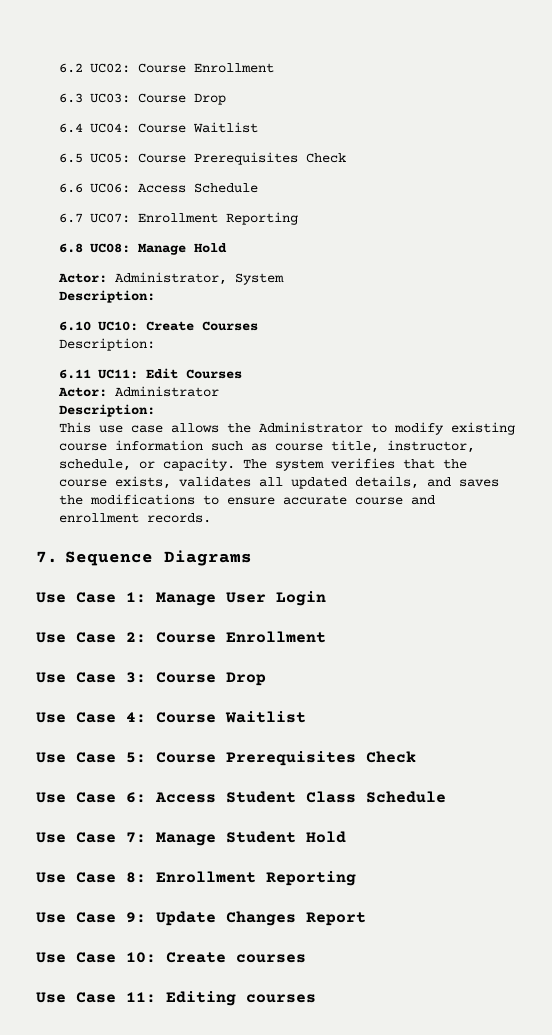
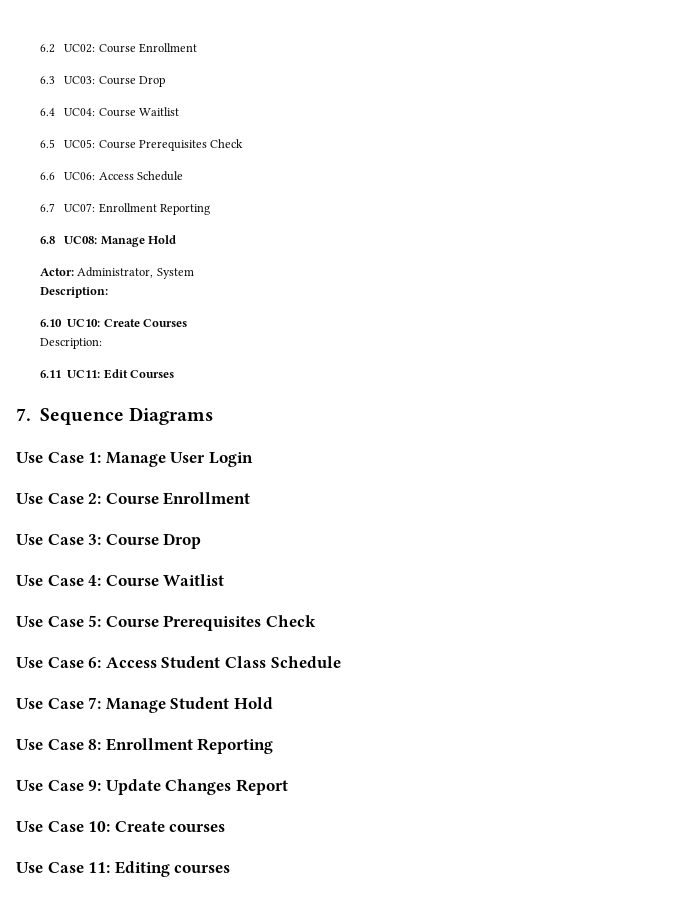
[57,386,219,397] [58,404,155,417] [58,422,515,435] [58,440,475,453] [58,458,467,471] [58,476,499,489] [58,494,435,505] [58,513,211,523] // Actor: Administrator // Description: // This use case allows the Administrator to modify existing course information such as course title, instructor, schedule, or capacity. The system verifies that the course exists, validates all updated details, and saves the modifications to ensure accurate course and enrollment records. -> (175, 374) none

